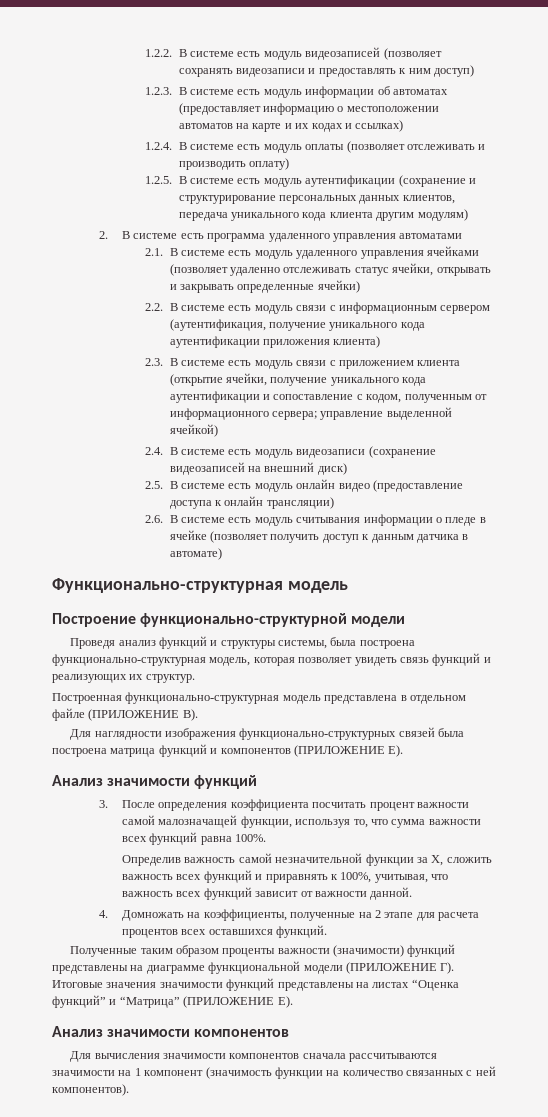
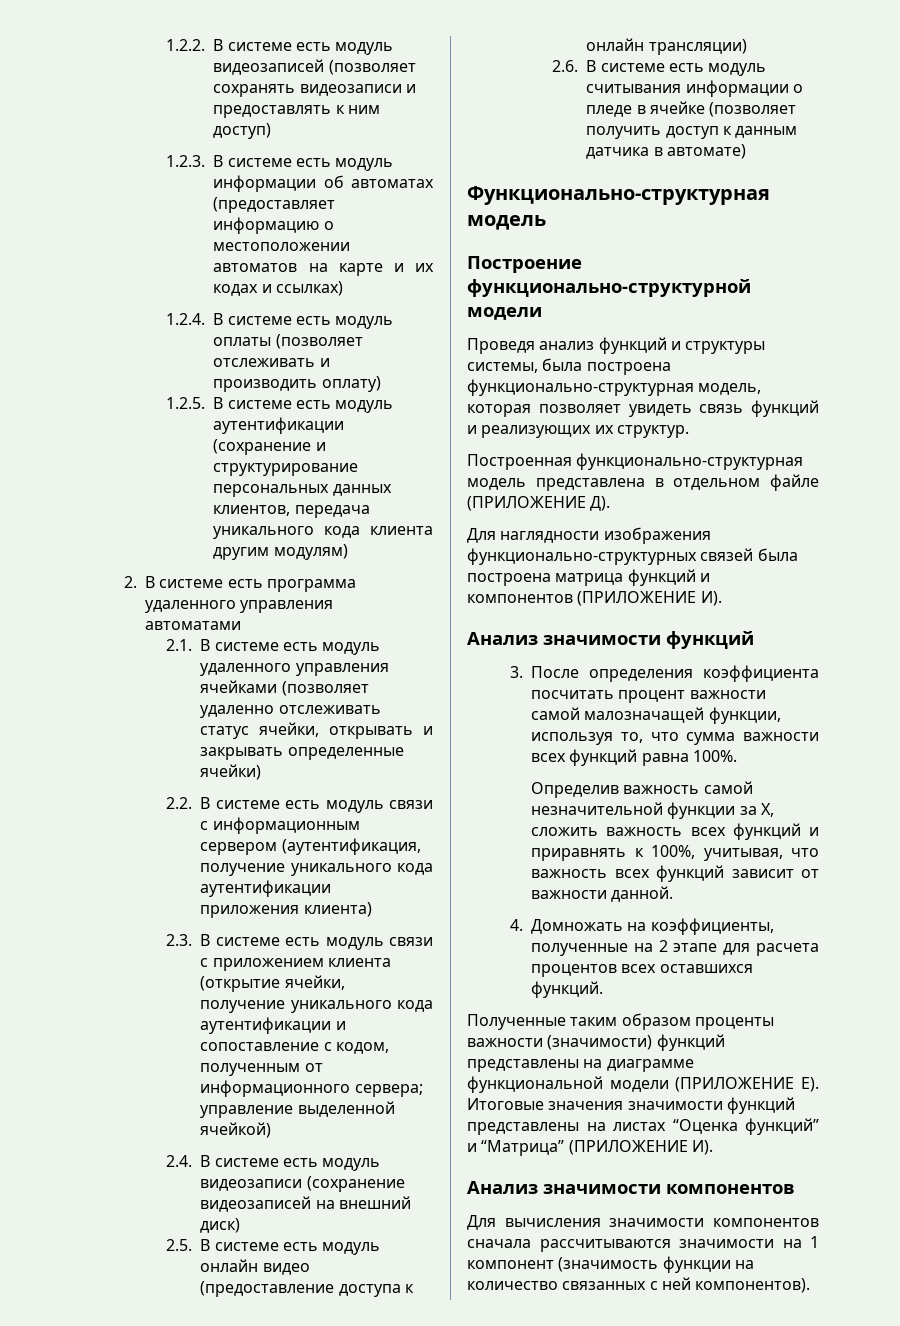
[182,709,198,721] В). -> [590,496,611,511] Д).
[388,745,404,757] Е). -> [700,591,722,606] И).
[440,962,455,974] Г). -> [801,1077,819,1092] Е).
[277,996,293,1008] Е). -> [691,1140,713,1155] И).

